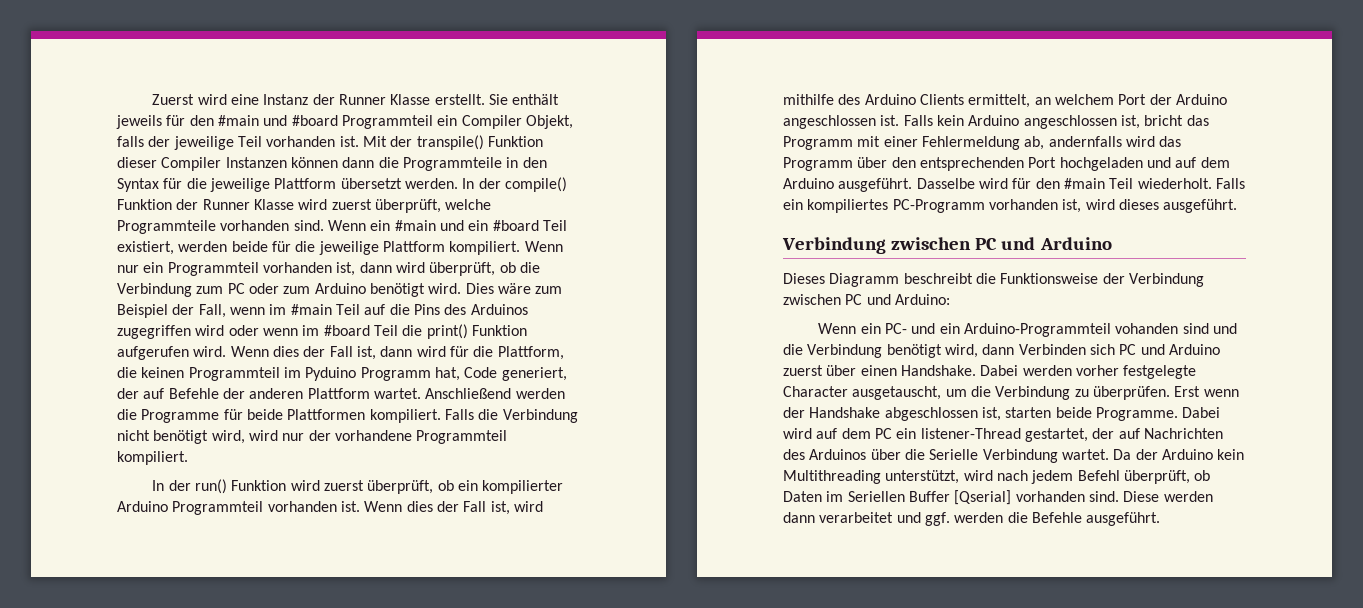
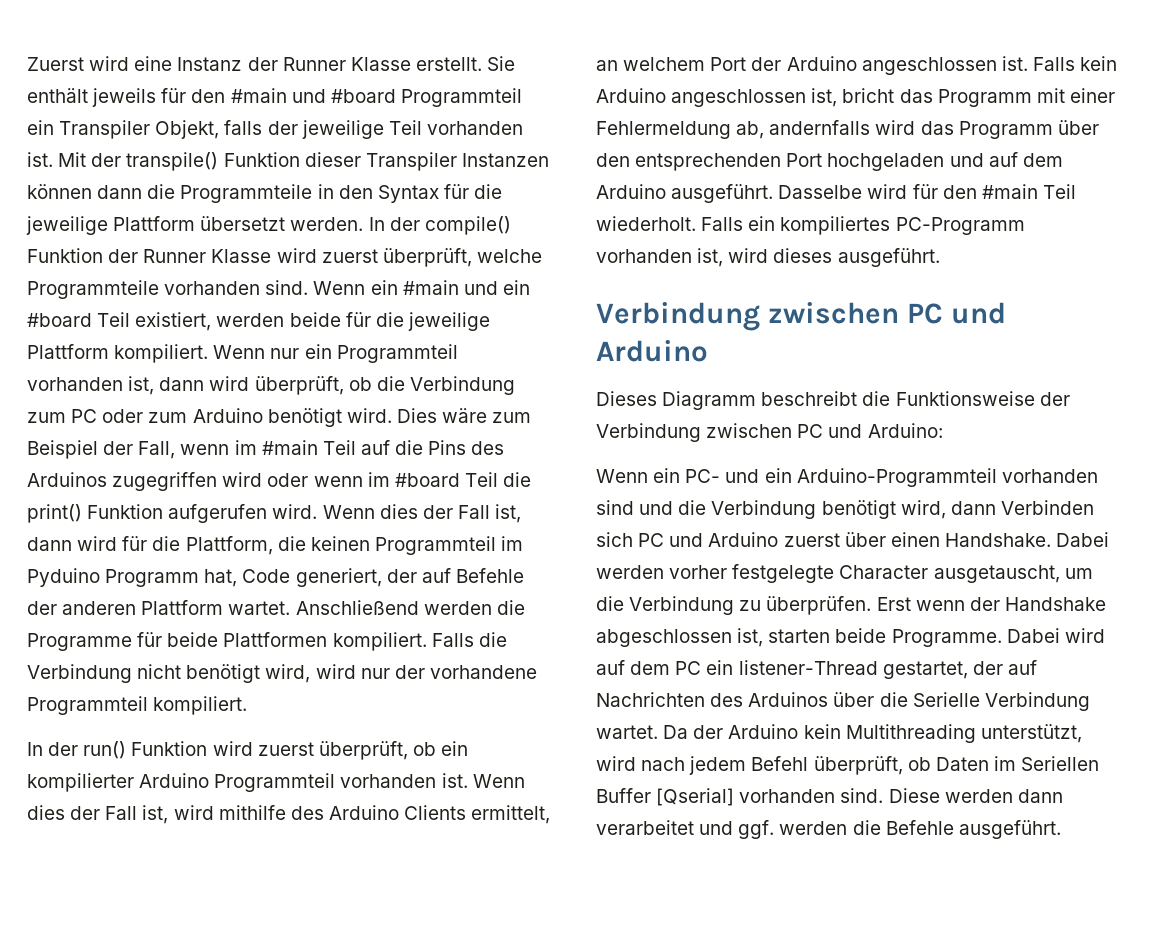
[461,115,522,129] Compiler -> [59,120,151,139] Transpiler
[161,157,222,171] Compiler -> [365,152,457,171] Transpiler
[1115,323,1179,334] vohanden -> [1001,469,1098,483] vorhanden

